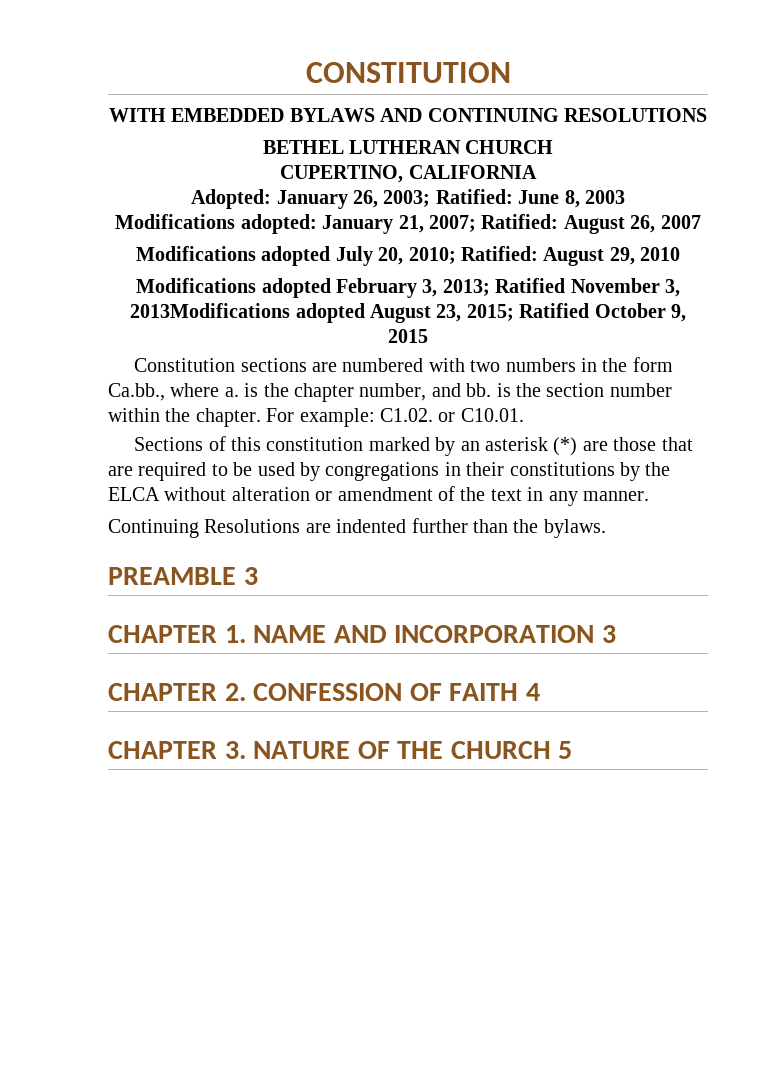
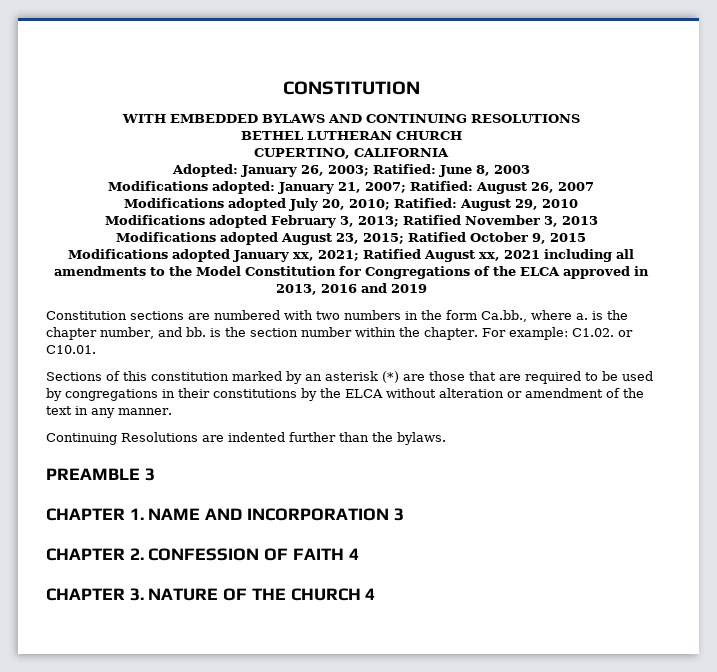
[130,303,291,318] 2013Modifications -> [561,216,598,225] [116,232,216,242] 2013 // Modifications
(428, 336) none -> [68,249,634,262] [54,266,649,279] [275,283,427,295] // Modifications adopted January xx, 2021; Ratified August xx, 2021 including all amendments to the Model Constitution for Congregations of the ELCA approved in 2013, 2016 and 2019
[558,741,573,759] 5 -> [365,588,376,600] 4

